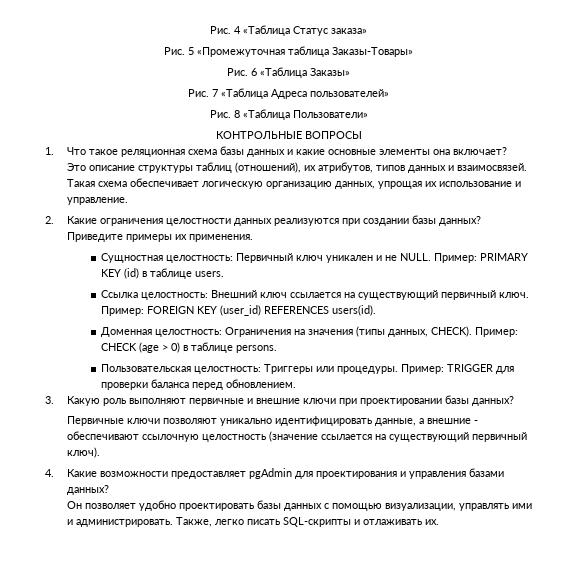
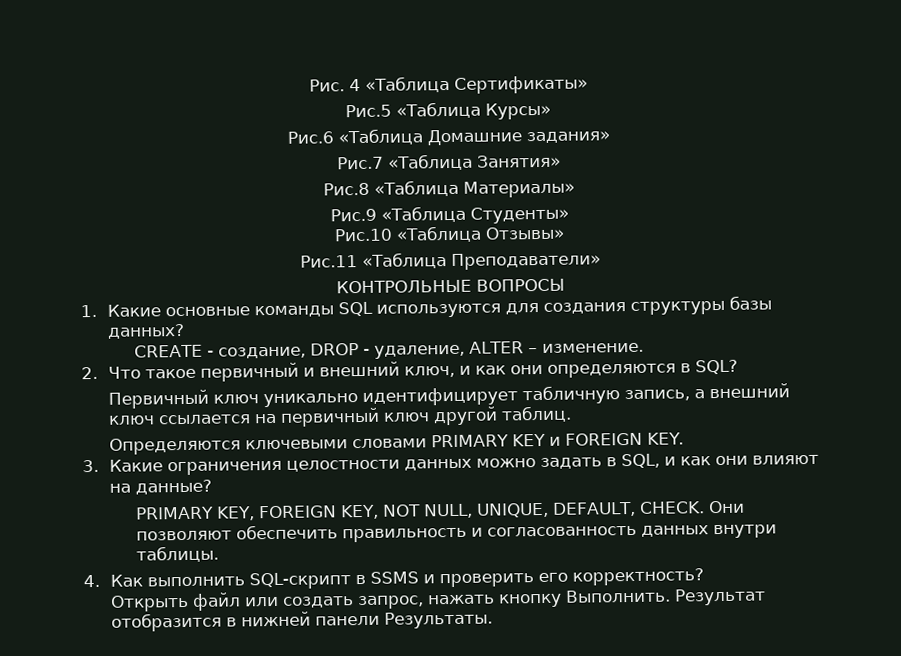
[293,26,367,36] [164,46,413,57] [227,67,350,78] [188,88,389,99] [209,109,368,120] [215,131,362,139] [45,146,507,157] [66,162,527,173] [66,178,521,189] [66,197,128,205] [45,215,481,226] [66,232,253,242] [101,253,529,263] [101,268,225,279] [101,290,530,300] [101,305,377,316] [101,326,519,337] [101,342,278,353] [101,364,515,374] [101,379,297,390] [45,395,514,406] [66,416,478,426] [66,431,527,442] [66,447,100,458] [45,468,504,479] [66,485,109,495] [66,500,532,511] [66,517,439,527] Статус заказа» // Рис. 5 «Промежуточная таблица Заказы-Товары» // Рис. 6 «Таблица Заказы» // Рис. 7 «Таблица Адреса пользователей» // Рис. 8 «Таблица Пользователи» // КОНТРОЛЬНЫЕ ВОПРОСЫ // 1. Что такое реляционная схема базы данных и какие основные элементы она включает? // Это описание структуры таблиц (отношений), их атрибутов, типов данных и взаимосвязей. Такая схема обеспечивает логическую организацию данных, упрощая их использование и управление. // 2. Какие ограничения целостности данных реализуются при создании базы данных? Приведите примеры их применения. // Сущностная целостность: Первичный ключ уникален и не NULL. Пример: PRIMARY KEY (id) в таблице users. // Ссылка целостность: Внешний ключ ссылается на существующий первичный ключ. Пример: FOREIGN KEY (user_id) REFERENCES users(id). // Доменная целостность: Ограничения на значения (типы данных, CHECK). Пример: CHECK (age > 0) в таблице persons. // Пользовательская целостность: Триггеры или процедуры. Пример: TRIGGER для проверки баланса перед обновлением. // 3. Какую роль выполняют первичные и внешние ключи при проектировании базы данных? // Первичные ключи позволяют уникально идентифицировать данные, а внешние - обеспечивают ссылочную целостность (значение ссылается на существующий первичный ключ). // 4. Какие возможности предоставляет pgAdmin для проектирования и управления базами данных? // Он позволяет удобно проектировать базы данных с помощью визуализации, управлять ими и администрировать. Также, легко писать SQL-скрипты и отлаживать их. -> [453,75,588,94] [345,101,551,120] [286,128,610,146] [337,153,561,171] [323,179,575,198] [329,205,569,224] [334,225,565,243] [299,252,601,270] [335,278,565,294] [80,295,772,318] [106,323,185,339] [134,341,644,359] [81,359,738,382] [107,383,790,409] [107,405,572,427] [108,432,685,455] [82,453,819,476] [108,479,212,495] [135,500,745,521] [136,524,778,543] [136,545,220,563] [83,568,704,590] [109,588,766,612] [110,611,493,632] Сертификаты» // Рис.5 «Таблица Курсы» // Рис.6 «Таблица Домашние задания» // Рис.7 «Таблица Занятия» // Рис.8 «Таблица Материалы» // Рис.9 «Таблица Студенты» // Рис.10 «Таблица Отзывы» // Рис.11 «Таблица Преподаватели» // КОНТРОЛЬНЫЕ ВОПРОСЫ // 1. Какие основные команды SQL используются для создания структуры базы данных? // CREATE - создание, DROP - удаление, ALTER – изменение. // 2. Что такое первичный и внешний ключ, и как они определяются в SQL? // Первичный ключ уникально идентифицирует табличную запись, а внешний ключ ссылается на первичный ключ другой таблиц. // Определяются ключевыми словами PRIMARY KEY и FOREIGN KEY. // 3. Какие ограничения целостности данных можно задать в SQL, и как они влияют на данные? // PRIMARY KEY, FOREIGN KEY, NOT NULL, UNIQUE, DEFAULT, CHECK. Они позволяют обеспечить правильность и согласованность данных внутри таблицы. // 4. Как выполнить SQL-скрипт в SSMS и проверить его корректность? // Открыть файл или создать запрос, нажать кнопку Выполнить. Результат отобразится в нижней панели Результаты.

